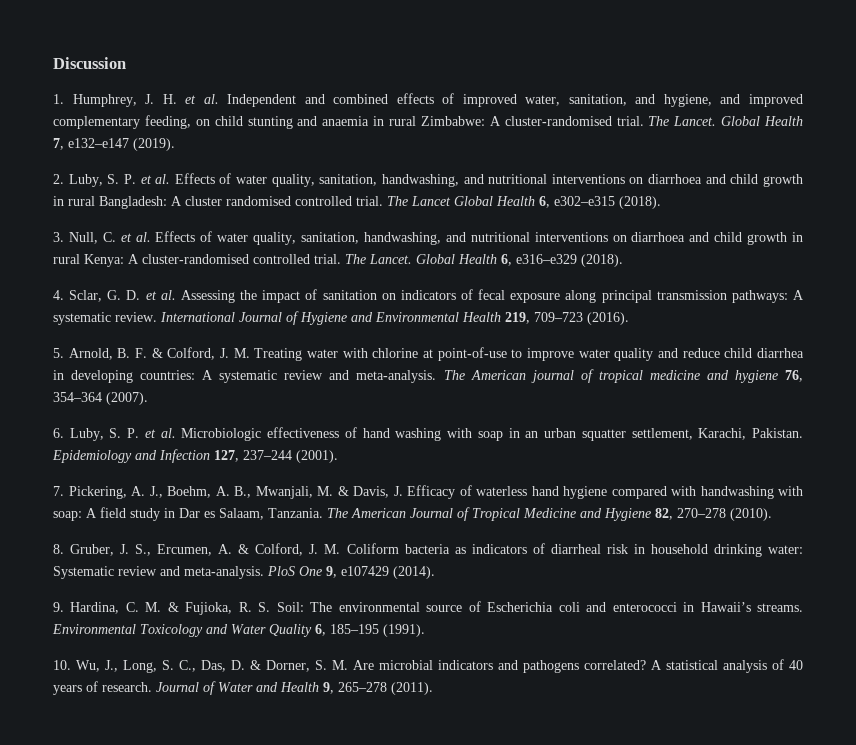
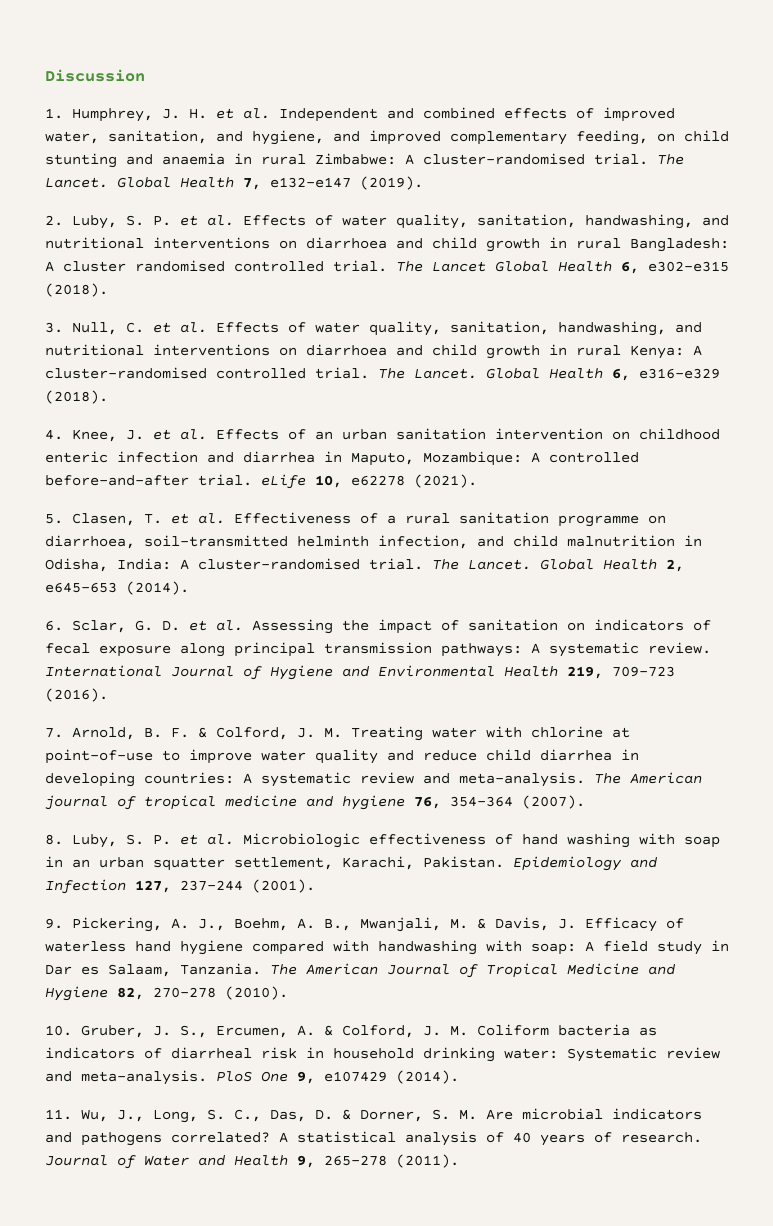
(64, 295) none -> [72,428,720,442] [45,451,639,466] [45,474,477,489] [45,512,666,527] [45,535,702,549] [45,558,684,572] [45,581,189,595] [45,620,63,631] Knee, J. et al. Effects of an urban sanitation intervention on childhood enteric infection and diarrhea in Maputo, Mozambique: A controlled before-and-after trial. eLife 10, e62278 (2021). // 5. Clasen, T. et al. Effectiveness of a rural sanitation programme on diarrhoea, soil-transmitted helminth infection, and child malnutrition in Odisha, India: A cluster-randomised trial. The Lancet. Global Health 2, e645–653 (2014). // 6.
[53,348,64,358] 5. -> [45,728,63,738] 7.
[53,428,64,438] 6. -> [45,834,63,845] 8.
[53,486,64,496] 7. -> [45,918,63,929] 9.
[53,544,64,554] 8. -> [45,1025,72,1036] 10.
[53,601,804,615] [52,624,425,637] [53,660,71,670] 9. Hardina, C. M. & Fujioka, R. S. Soil: The environmental source of Escherichia coli and enterococci in Hawaii’s streams. Environmental Toxicology and Water Quality 6, 185–195 (1991). // 10. -> [45,1109,72,1120] 11.

